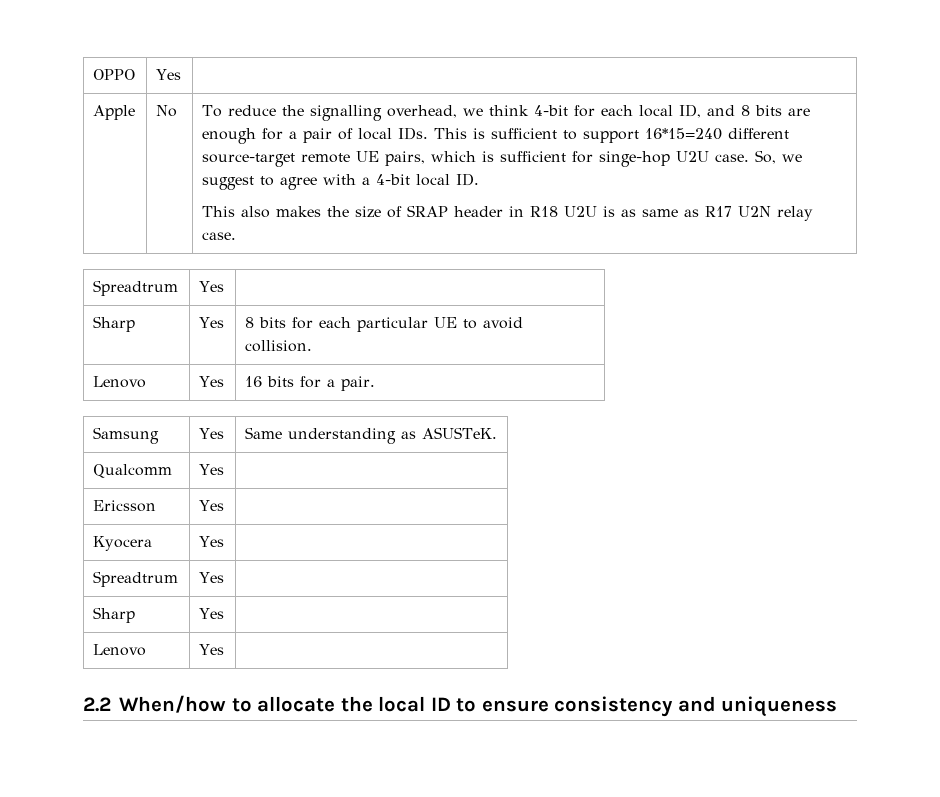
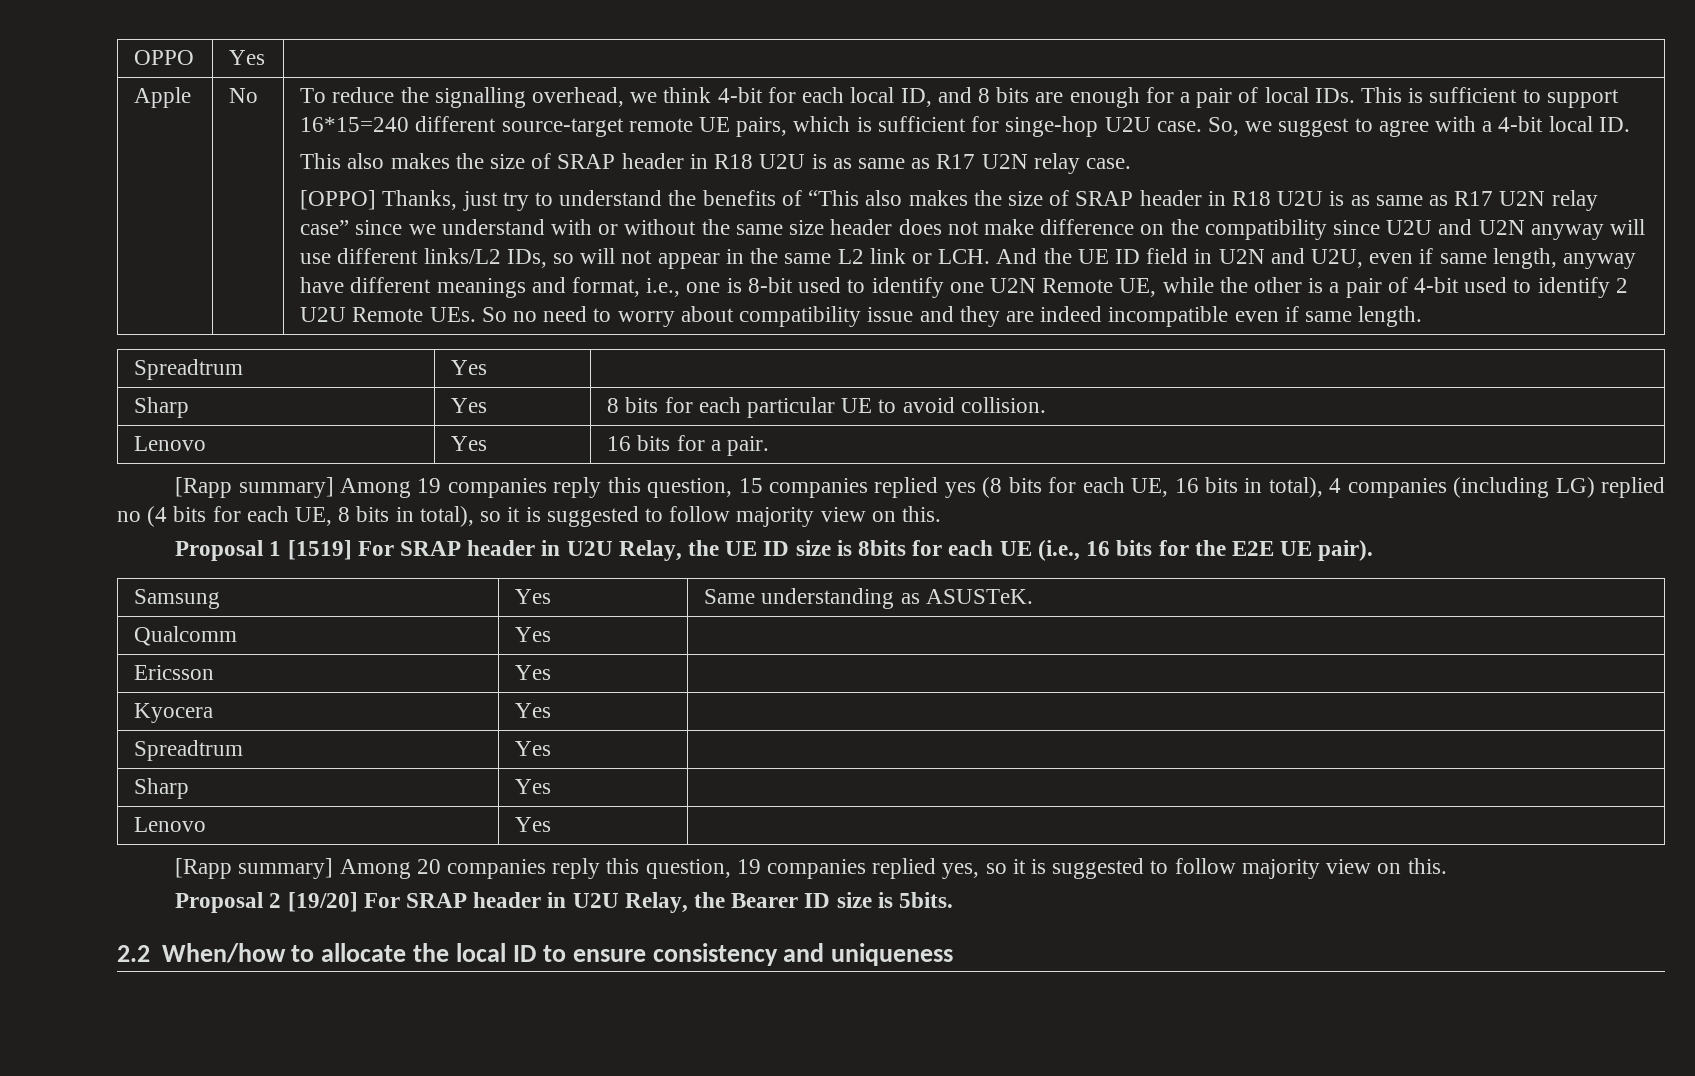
(237, 236) none -> [300,190,1598,211] [300,219,1646,240] [300,248,1637,269] [300,277,1628,298] [300,306,1423,327] // [OPPO] Thanks, just try to understand the benefits of “This also makes the size of SRAP header in R18 U2U is as same as R17 U2N relay case” since we understand with or without the same size header does not make difference on the compatibility since U2U and U2N anyway will use different links/L2 IDs, so will not appear in the same L2 link or LCH. And the UE ID field in U2N and U2U, even if same length, anyway have different meanings and format, i.e., one is 8-bit used to identify one U2N Remote UE, while the other is a pair of 4-bit used to identify 2 U2U Remote UEs. So no need to worry about compatibility issue and they are indeed incompatible even if same length.
(376, 383) none -> [175,477,1666,498] [117,506,941,527] [175,540,1374,561] // [Rapp summary] Among 19 companies reply this question, 15 companies replied yes (8 bits for each UE, 16 bits in total), 4 companies (including LG) replied no (4 bits for each UE, 8 bits in total), so it is suggested to follow majority view on this. // Proposal 1 [1519] For SRAP header in U2U Relay, the UE ID size is 8bits for each UE (i.e., 16 bits for the E2E UE pair).
(225, 649) none -> [175,858,1447,879] [175,892,954,913] // [Rapp summary] Among 20 companies reply this question, 19 companies replied yes, so it is suggested to follow majority view on this. // Proposal 2 [19/20] For SRAP header in U2U Relay, the Bearer ID size is 5bits.

